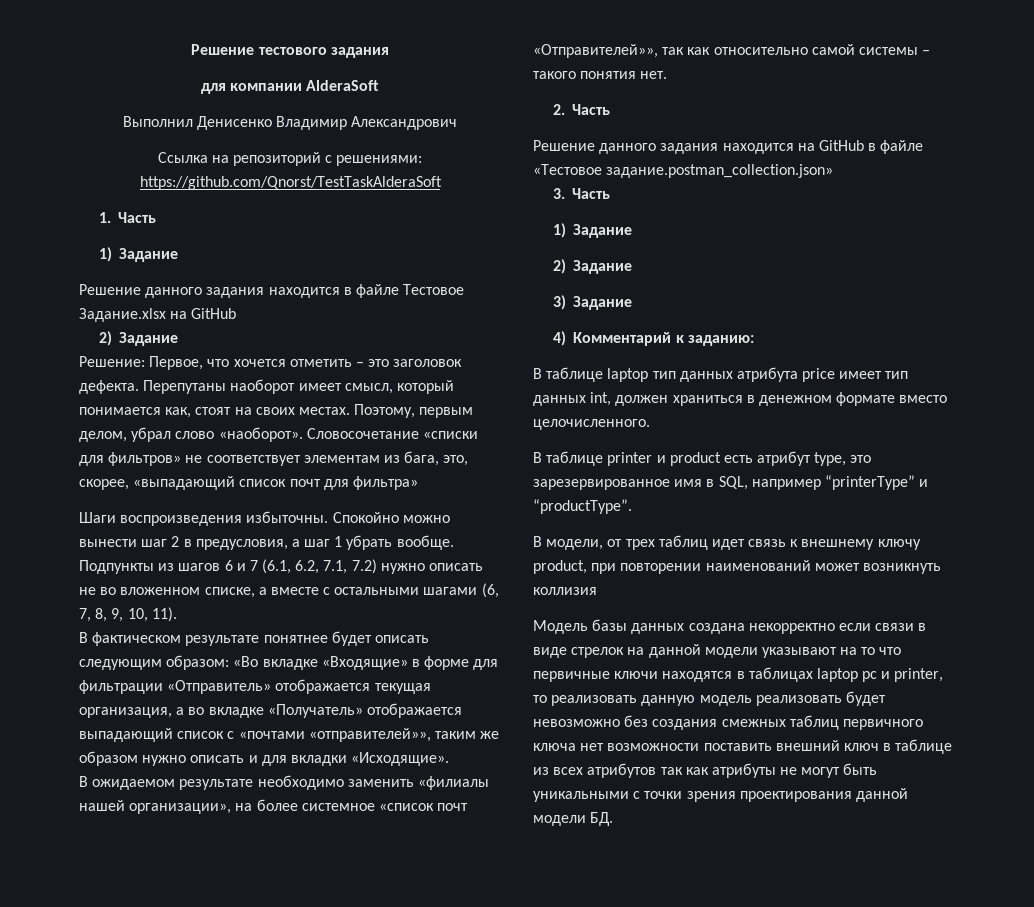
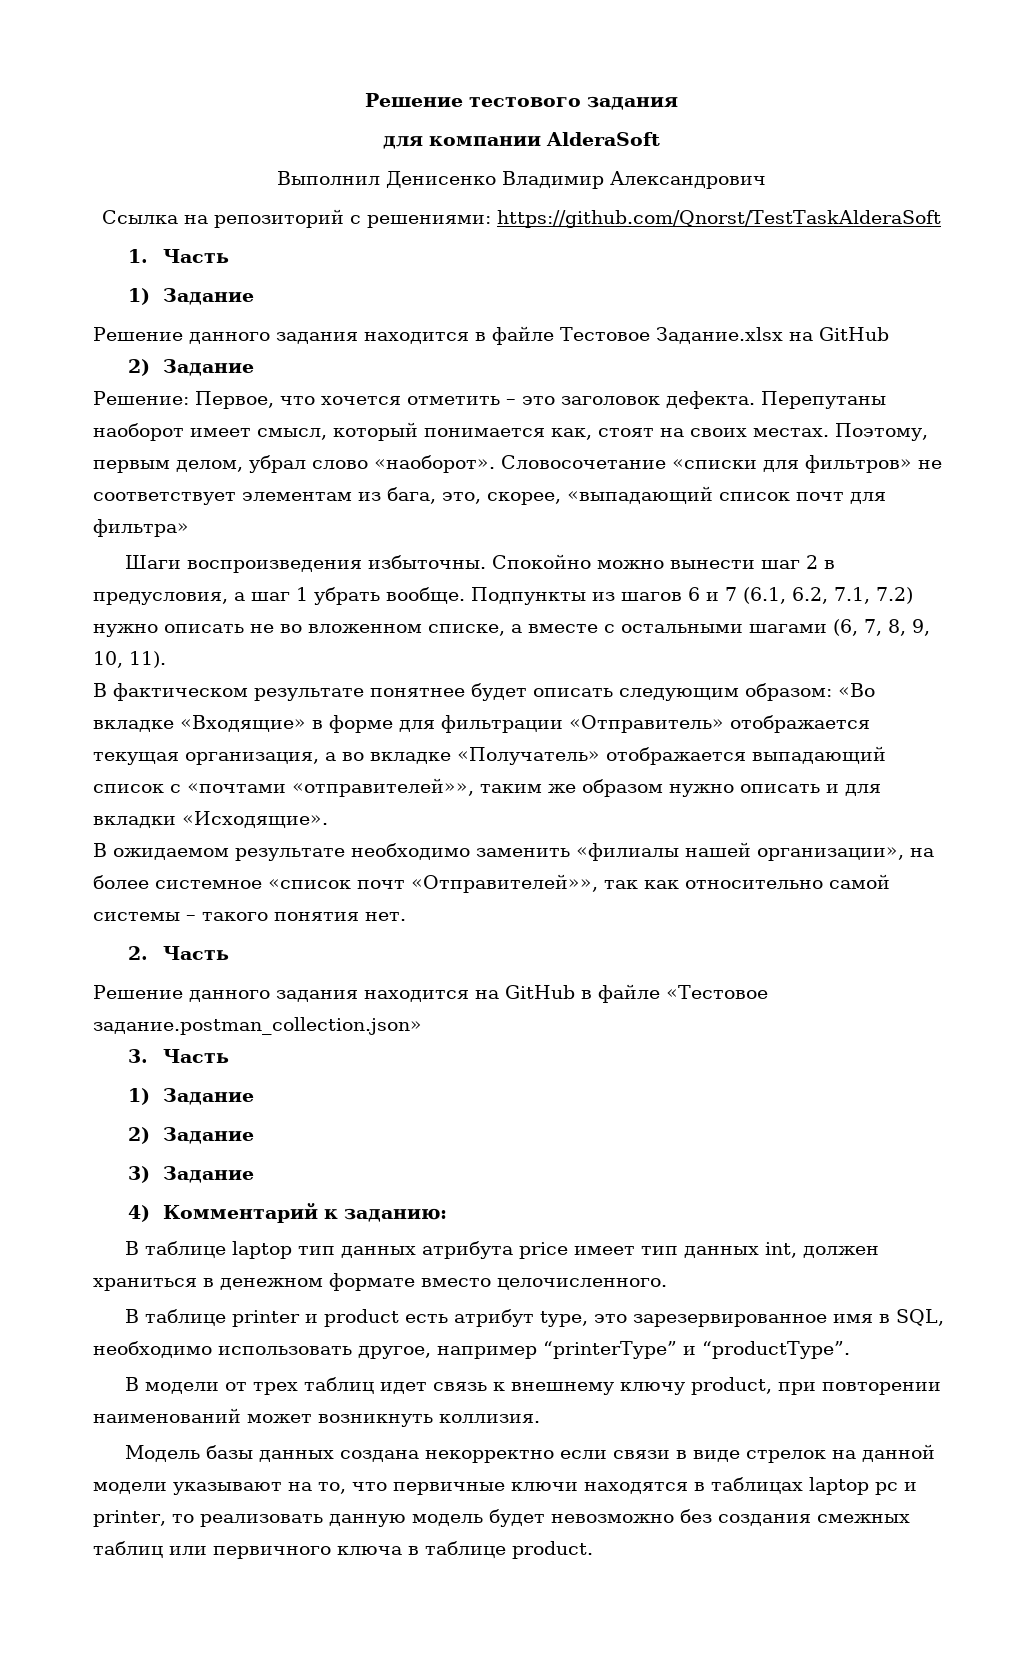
(748, 483) none -> [93,1341,431,1359] необходимо использовать другое,
[546,539,604,550] модели, -> [145,1382,220,1394] модели
[533,587,597,595] коллизия -> [439,1414,540,1423] коллизия.
[861,647,876,655] то -> [318,1482,346,1494] то,
[755,695,842,706] реализовать -> (483, 1520) none
(839, 722) none -> [169,1546,207,1555] или
[580,739,953,754] [533,763,878,778] [533,788,908,802] [533,812,614,826] нет возможности поставить внешний ключ в таблице из всех атрибутов так как атрибуты не могут быть уникальными с точки зрения проектирования данной модели БД. -> [408,1541,593,1559] в таблице product.

